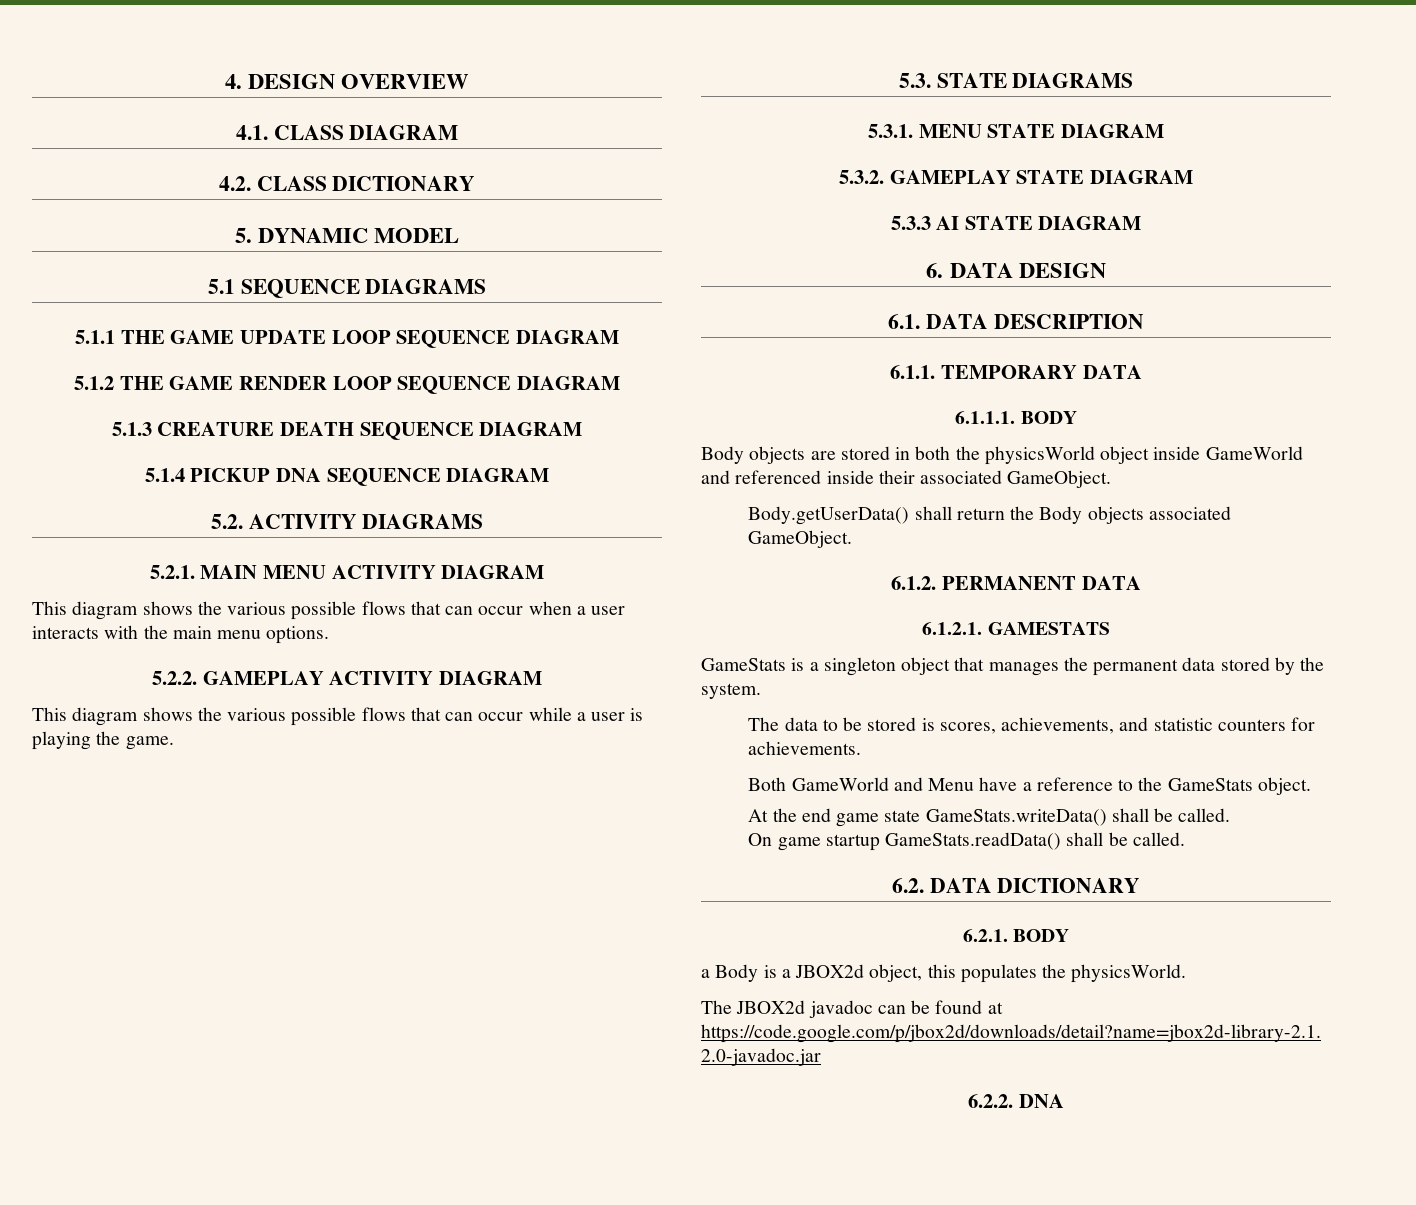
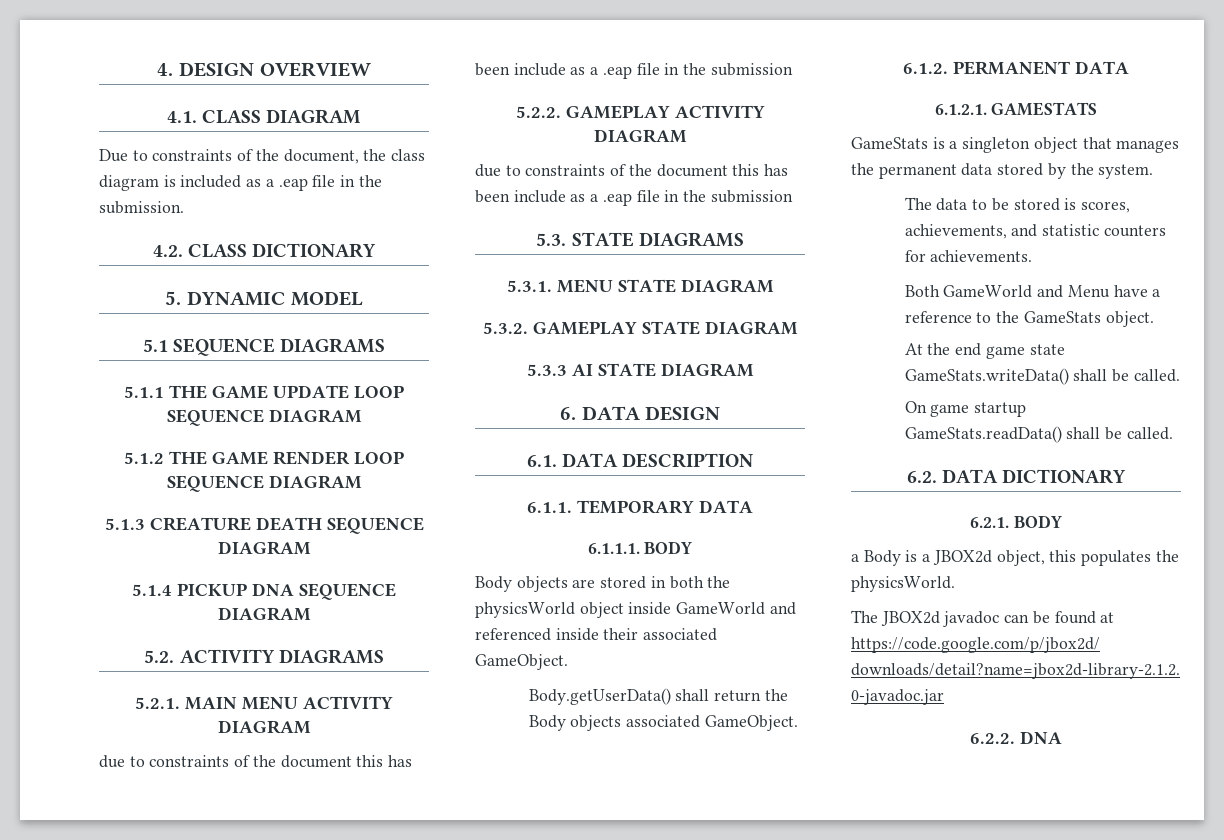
(459, 132) none -> [99,149,426,164] [99,175,382,191] [99,201,184,214] // Due to constraints of the document, the class diagram is included as a .eap file in the submission.
[32,601,626,620] [32,625,330,644] [152,671,542,685] [32,707,644,726] [32,731,174,750] This diagram shows the various possible flows that can occur when a user interacts with the main menu options. // 5.2.2. GAMEPLAY ACTIVITY DIAGRAM // This diagram shows the various possible flows that can occur while a user is playing the game. -> [99,755,413,768] [475,63,793,79] [515,105,765,119] [593,129,687,143] [475,164,789,177] [475,190,793,206] due to constraints of the document this has been include as a .eap file in the submission // 5.2.2. GAMEPLAY ACTIVITY DIAGRAM // due to constraints of the document this has been include as a .eap file in the submission

